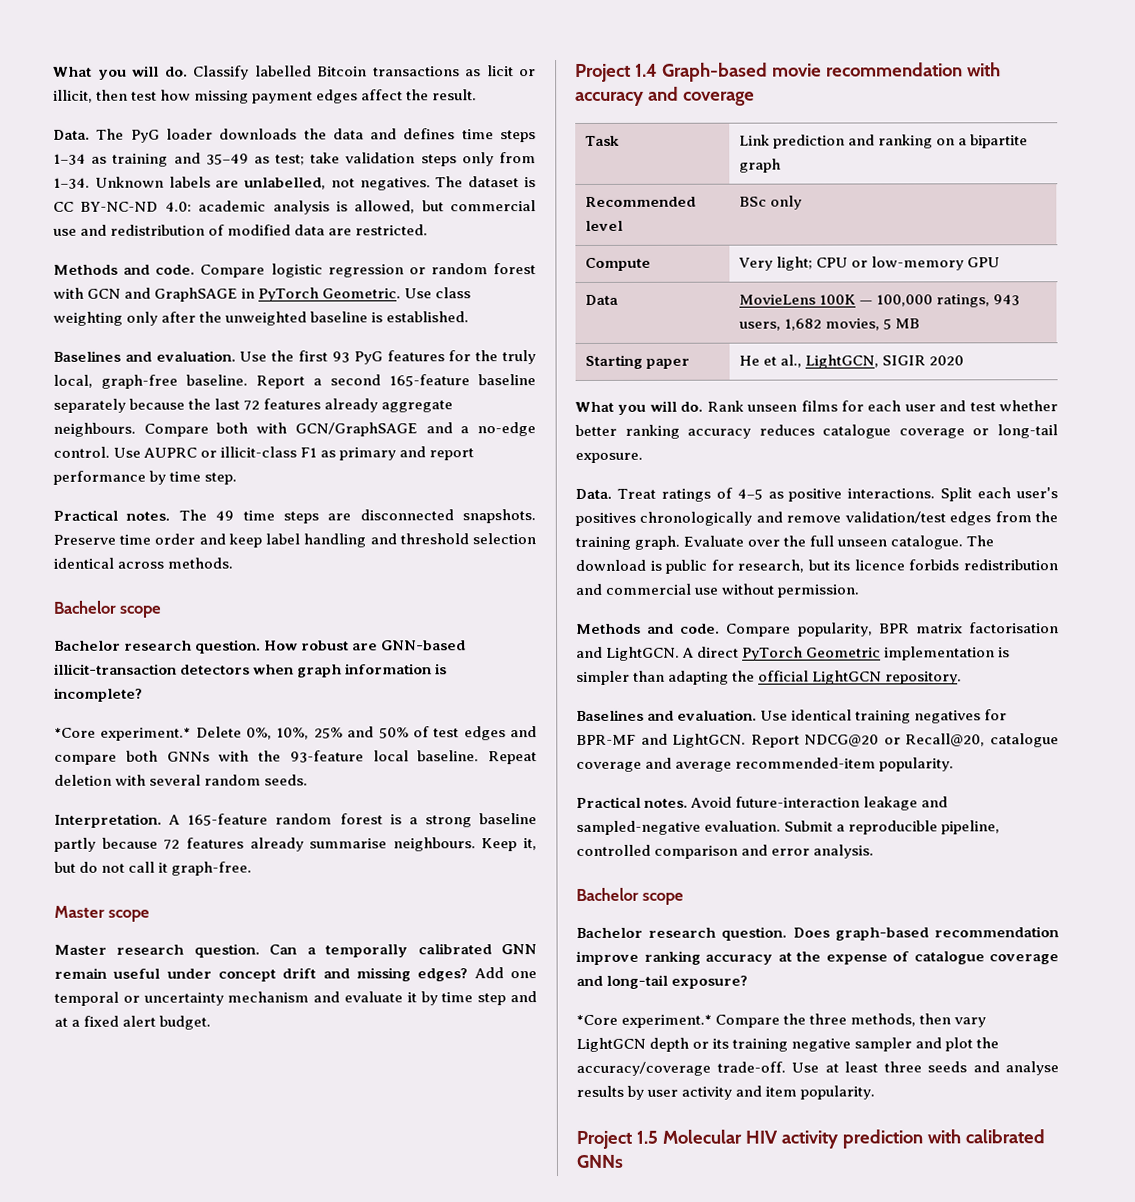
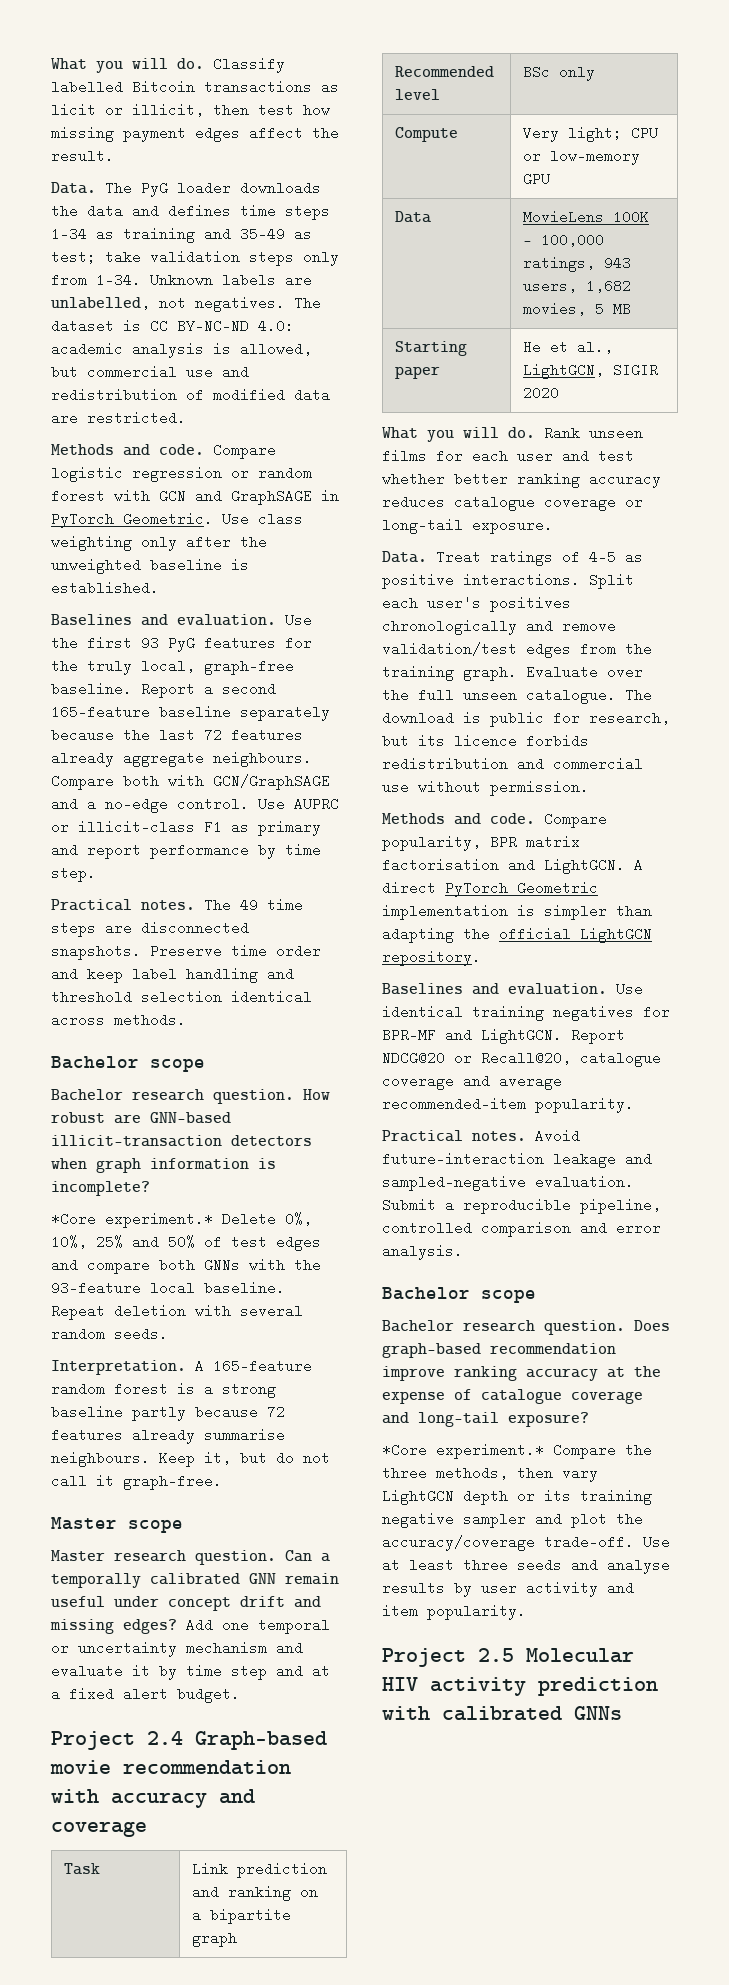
[634,63,658,77] 1.4 -> [147,1731,183,1745] 2.4
[635,1130,658,1144] 1.5 -> [478,1648,514,1662] 2.5

